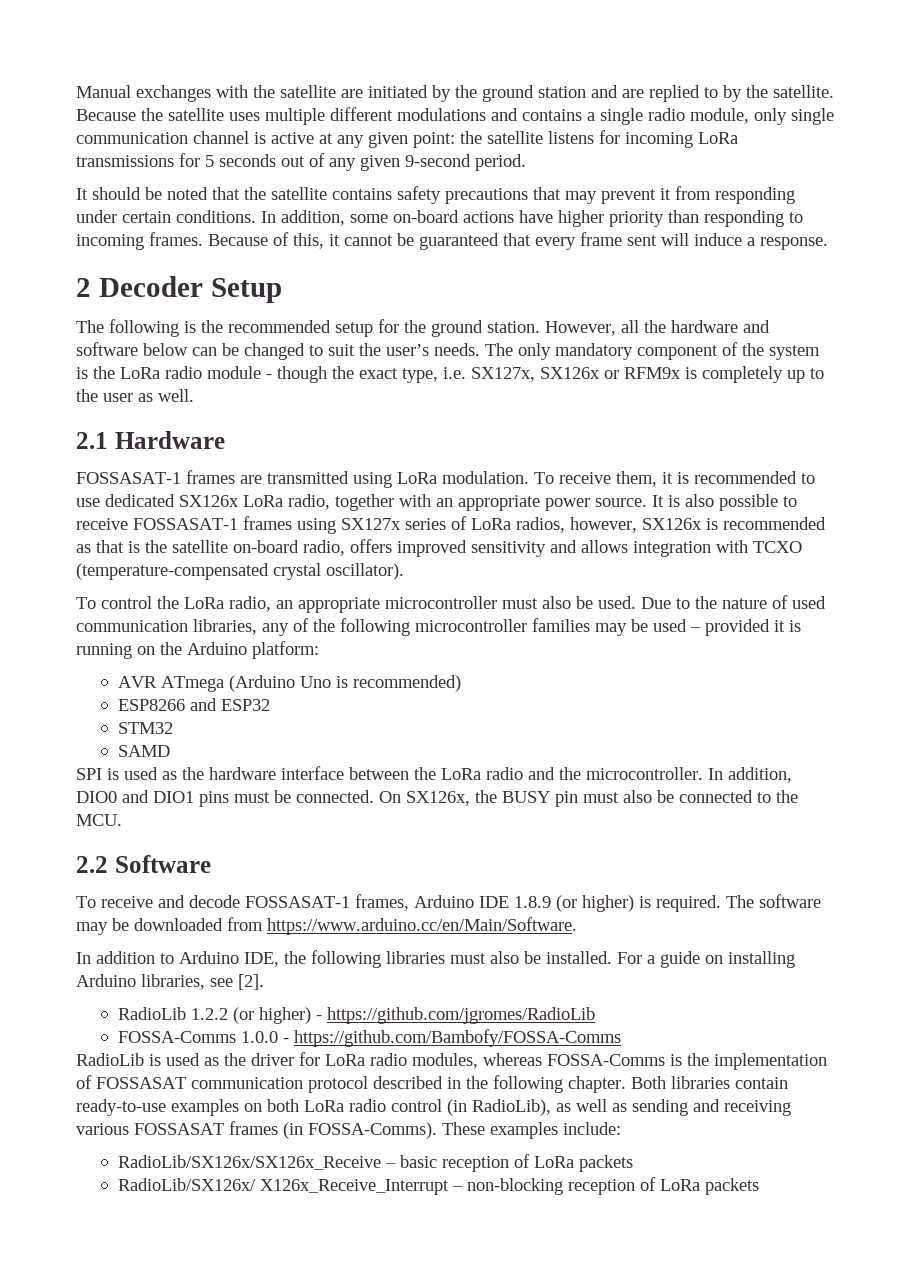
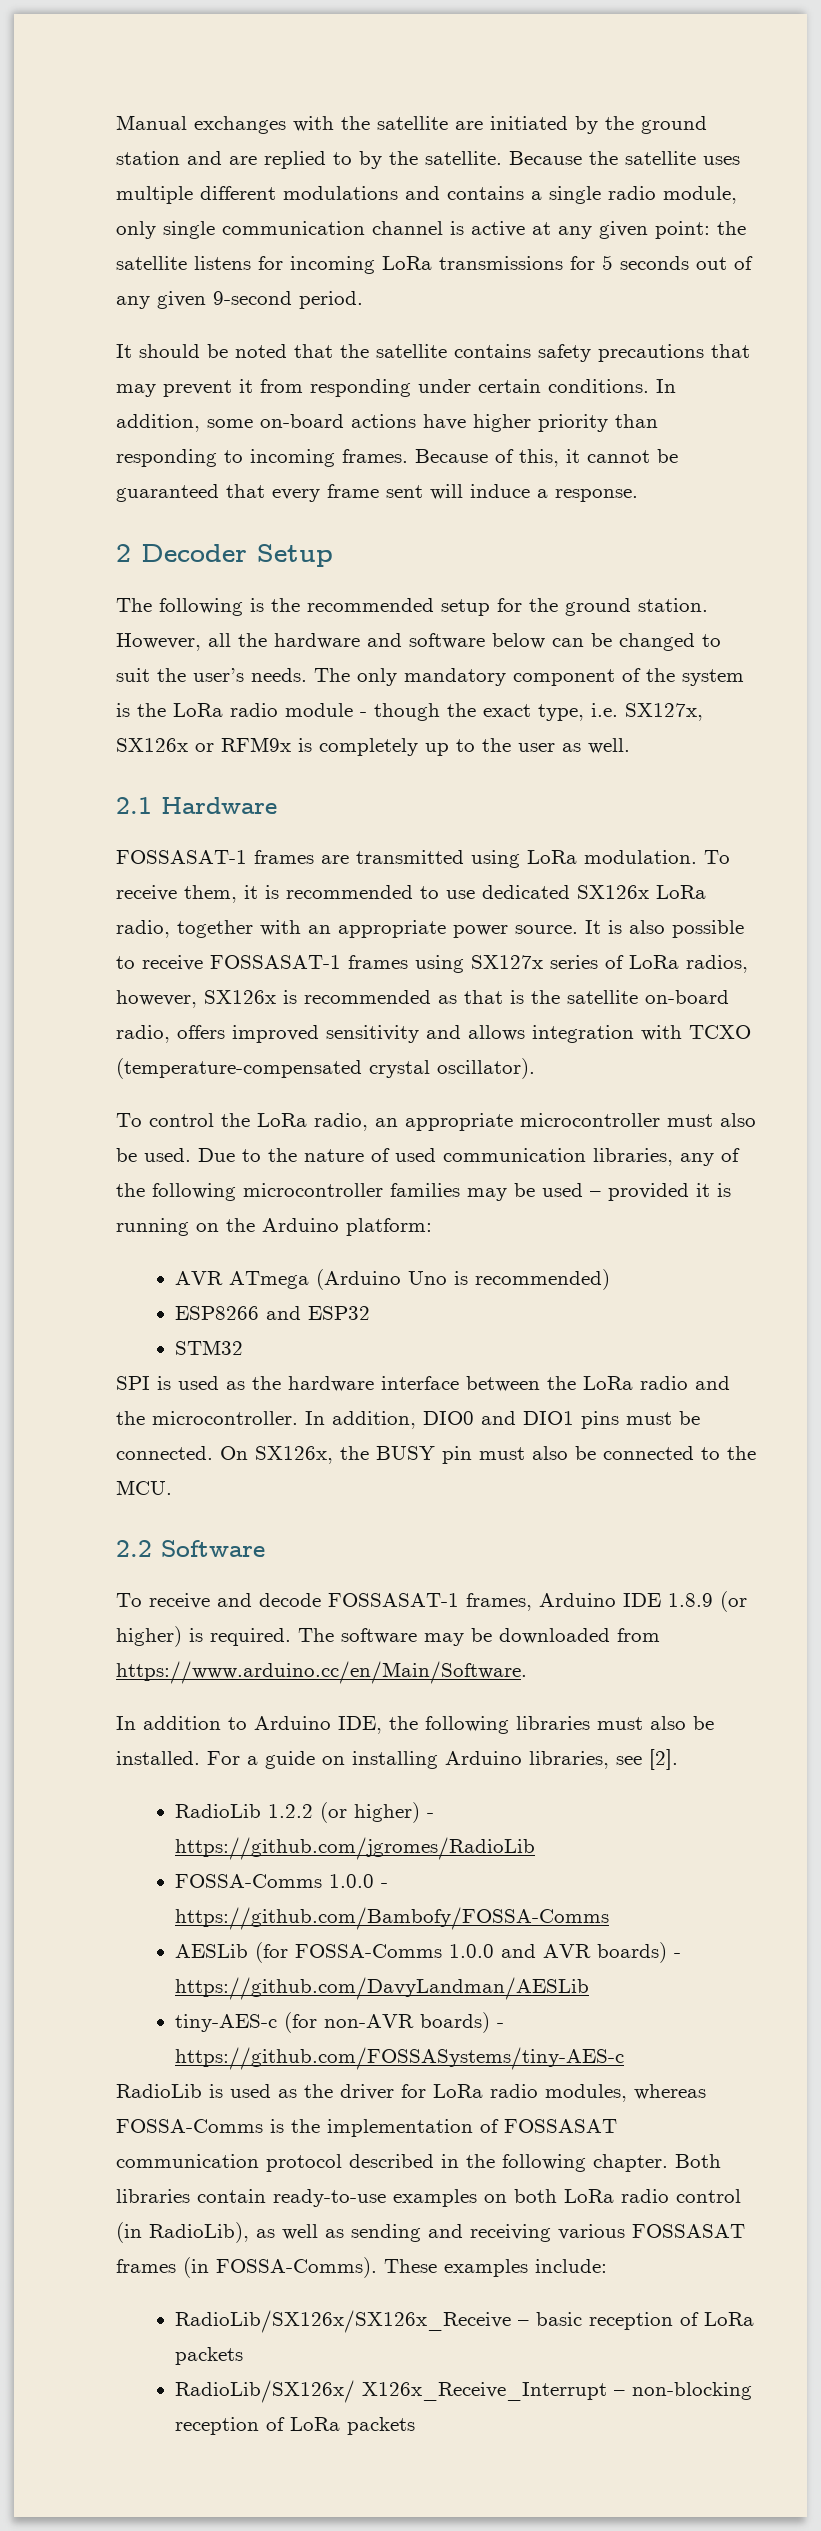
[117,745,170,757] // SAMD -> (244, 1347) none
(621, 1038) none -> [175,1942,682,1963] [175,1977,590,2000] [175,2012,505,2033] [175,2047,625,2070] // AESLib (for FOSSA-Comms 1.0.0 and AVR boards) - https://github.com/DavyLandman/AESLib // tiny-AES-c (for non-AVR boards) - https://github.com/FOSSASystems/tiny-AES-c

